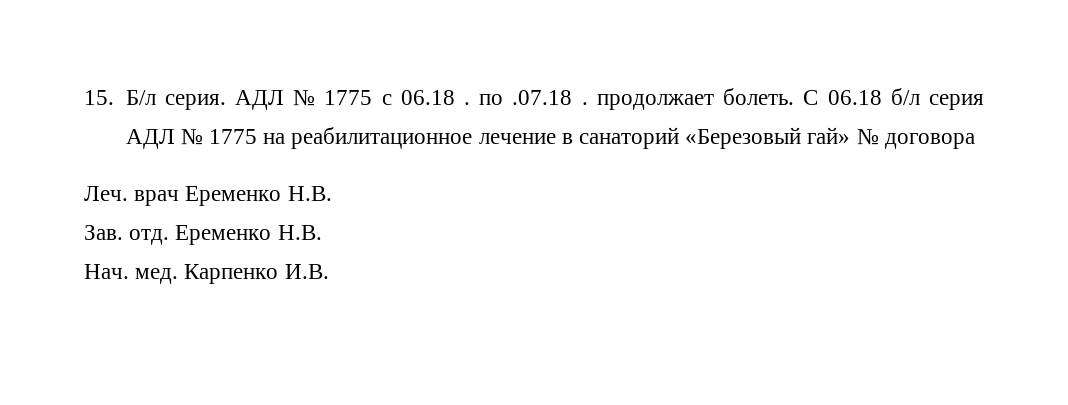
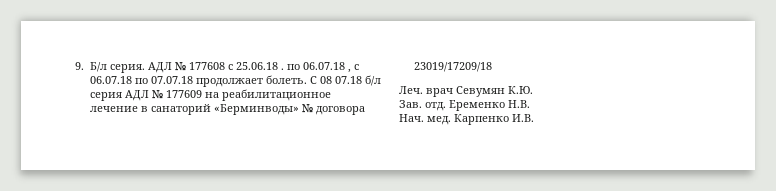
[84,90,114,105] 15. -> [75,62,84,70] 9.
[324,90,588,105] 1775 с 06.18 . по .07.18 . -> [188,62,359,73] [89,76,193,84] 177608 с 25.06.18 . по 06.07.18 , с 06.07.18 по 07.07.18
[827,90,882,105] 06.18 -> [319,76,362,84] 08 07.18
[208,129,257,144] 1775 -> [165,90,202,98] 177609
[685,127,851,149] «Березовый гай» -> [213,104,299,115] «Берминводы»
(975, 141) none -> [413,62,492,72] 23019/17209/18
[185,186,332,206] Еременко Н.В. -> [456,86,533,97] Севумян К.Ю.

